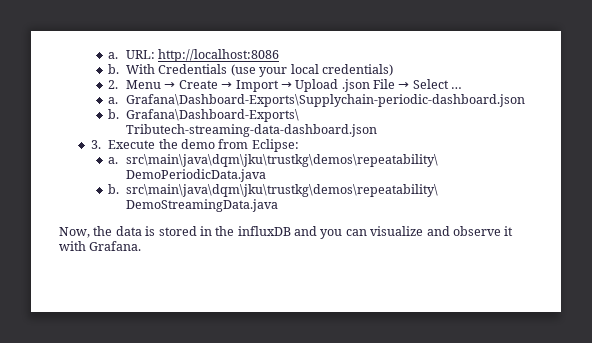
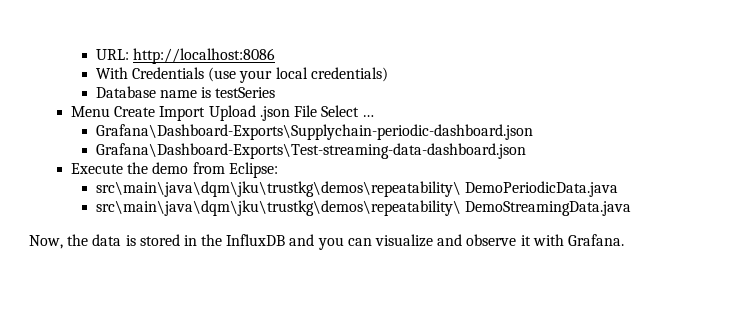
[108,52,119,59] a. -> (95, 54) none
[108,64,120,74] b. -> (276, 56) none
[108,80,292,92] 2. Menu → Create → Import → -> [95,86,276,98] [70,106,206,121] Database name is testSeries // Menu Create Import
[398,82,410,89] → -> (317, 111) none
[108,97,119,104] a. -> (375, 116) none
[108,109,300,122] [126,124,378,137] [90,140,101,149] b. Grafana\Dashboard-Exports\ Tributech-streaming-data-dashboard.json // 3. -> [95,143,526,159] Grafana\Dashboard-Exports\Test-streaming-data-dashboard.json //
[108,157,119,164] a. -> (278, 170) none
[108,184,120,194] b. -> (619, 189) none
[237,226,291,236] influxDB -> [226,234,286,246] InfluxDB

